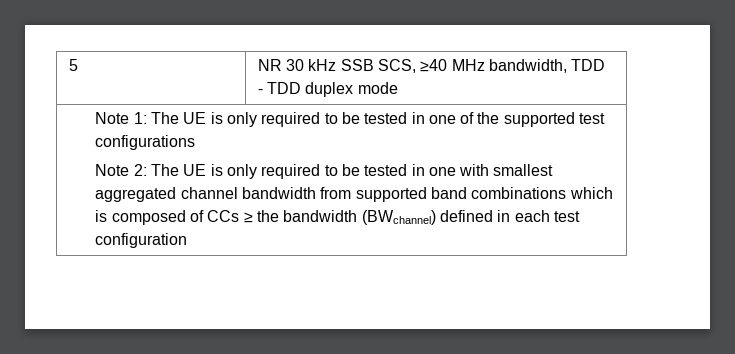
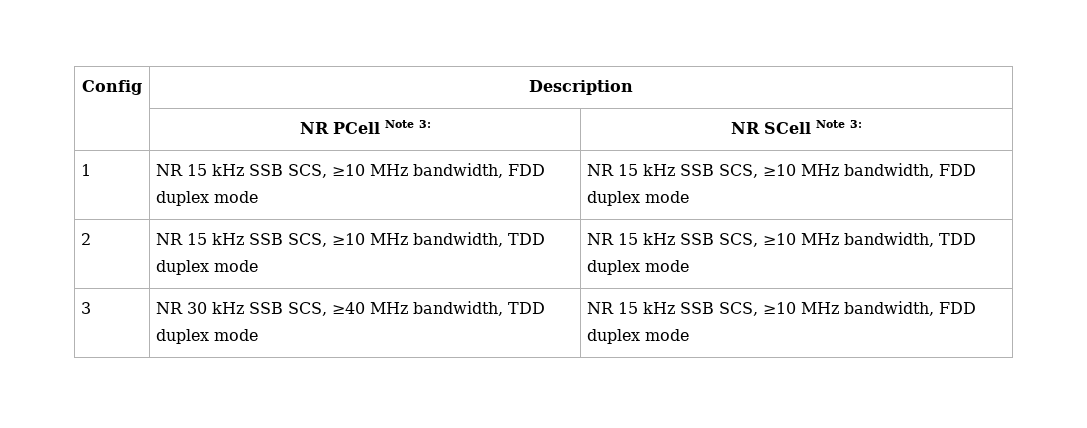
[68,59,78,71] 5 -> [82,80,142,95] [529,80,633,95] [299,120,431,134] [731,120,862,134] [81,164,92,176] [156,163,546,178] [156,191,259,206] [587,163,977,178] [587,191,690,206] [81,233,92,245] [156,232,546,247] [156,260,259,275] [587,232,977,247] [587,260,690,275] [81,302,92,314] Config | Description // | NR PCell Note 3: | NR SCell Note 3: // 1 | NR 15 kHz SSB SCS, ≥10 MHz bandwidth, FDD duplex mode | NR 15 kHz SSB SCS, ≥10 MHz bandwidth, FDD duplex mode // 2 | NR 15 kHz SSB SCS, ≥10 MHz bandwidth, TDD duplex mode | NR 15 kHz SSB SCS, ≥10 MHz bandwidth, TDD duplex mode // 3
[257,82,398,97] [95,112,606,127] [95,135,196,150] [95,164,554,179] [95,187,613,202] [95,210,580,225] [95,233,188,248] - TDD duplex mode // Note 1: The UE is only required to be tested in one of the supported test configurations // Note 2: The UE is only required to be tested in one with smallest aggregated channel bandwidth from supported band combinations which is composed of CCs ≥ the bandwidth (BWchannel) defined in each test configuration -> [156,329,259,344] [587,301,977,316] [587,329,690,344] duplex mode | NR 15 kHz SSB SCS, ≥10 MHz bandwidth, FDD duplex mode

